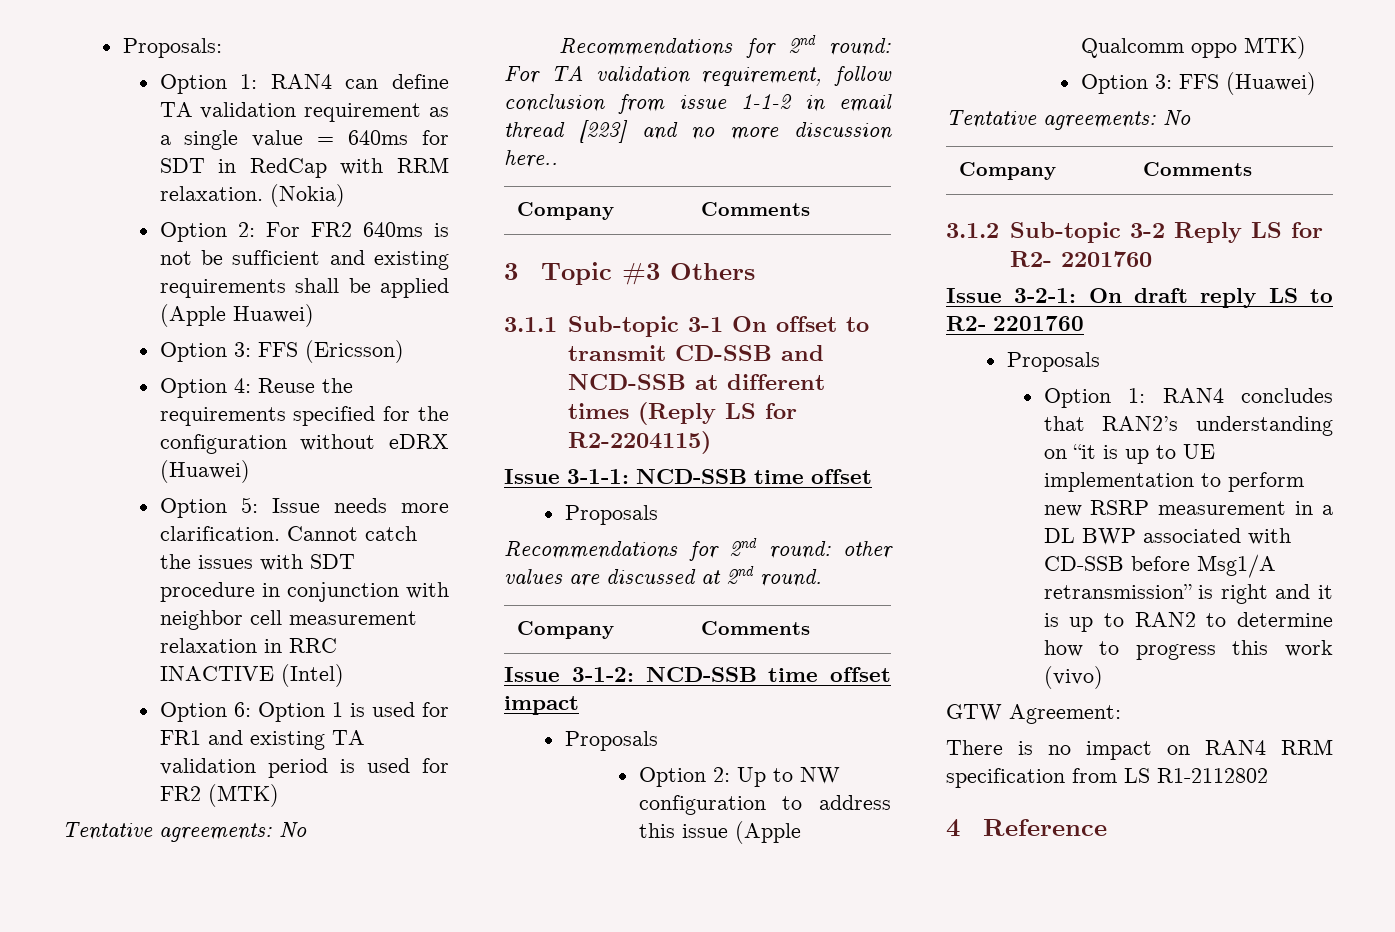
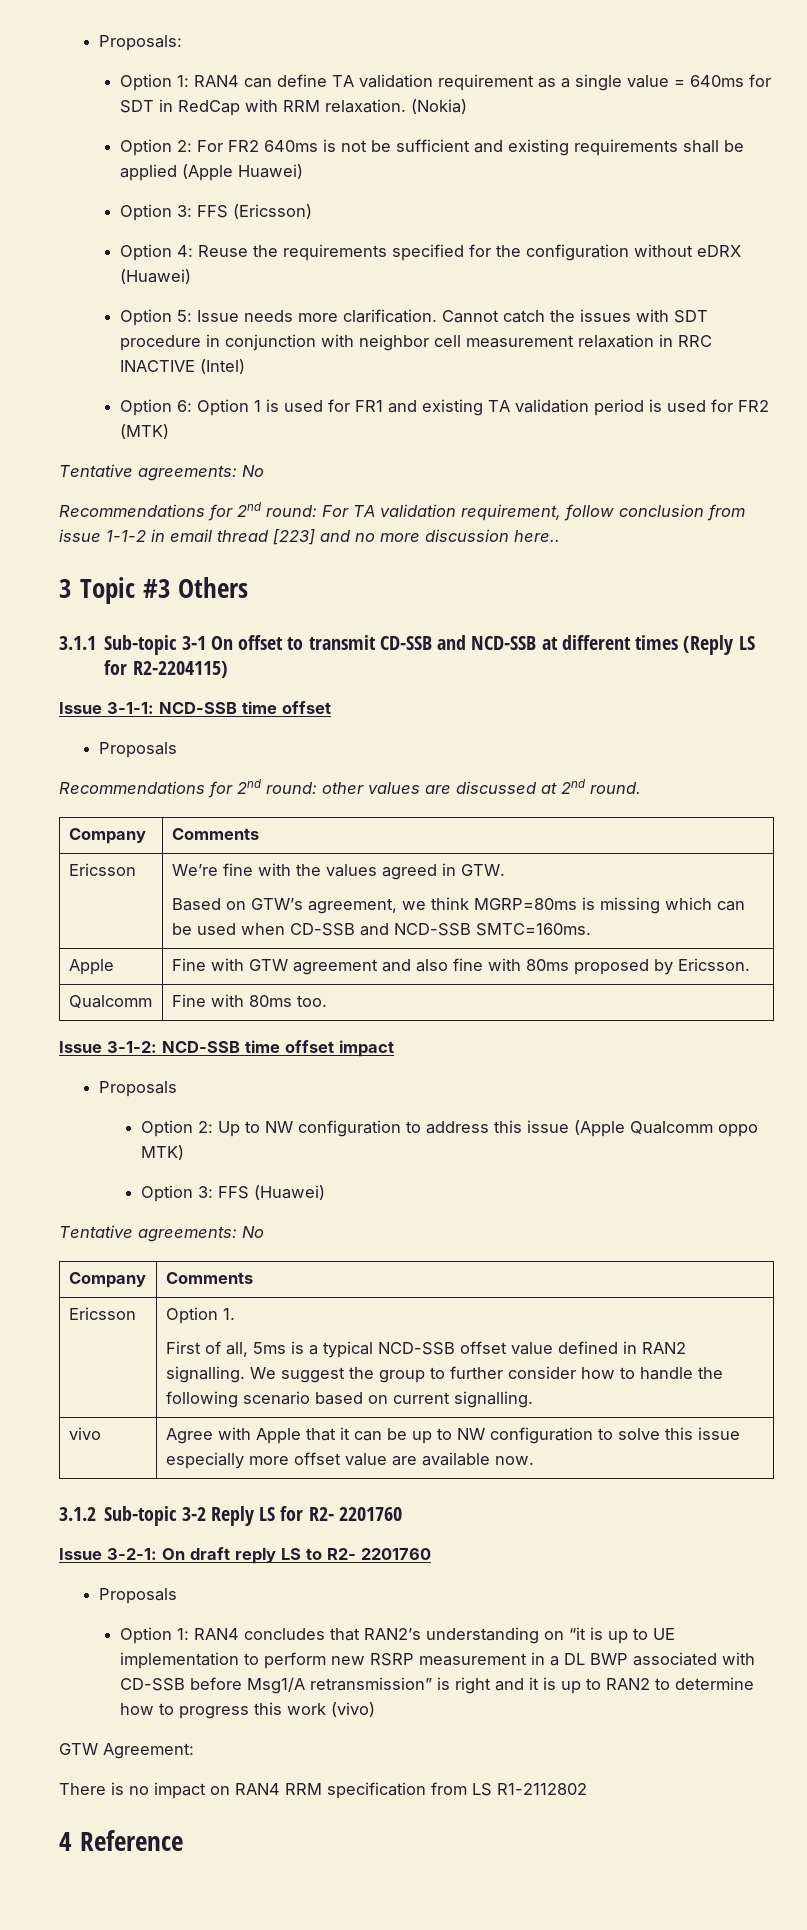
[516,202,614,220] [700,202,810,216] // Company | Comments -> (560, 536) none
(810, 628) none -> [68,863,136,876] [171,863,505,880] [171,897,745,914] [171,923,591,936] [68,959,114,975] [171,958,750,975] [68,995,152,1008] [171,994,327,1007] // Ericsson | We’re fine with the values agreed in GTW. // Based on GTW’s agreement, we think MGRP=80ms is missing which can be used when CD-SSB and NCD-SSB SMTC=160ms. // Apple | Fine with GTW agreement and also fine with 80ms proposed by Ericsson. // Qualcomm | Fine with 80ms too.
(1252, 169) none -> [68,1307,136,1320] [165,1307,235,1324] [165,1341,686,1358] [165,1366,723,1383] [165,1391,533,1408] [68,1427,101,1440] [165,1427,740,1444] [165,1452,534,1469] // Ericsson | Option 1. // First of all, 5ms is a typical NCD-SSB offset value defined in RAN2 signalling. We suggest the group to further consider how to handle the following scenario based on current signalling. // vivo | Agree with Apple that it can be up to NW configuration to solve this issue especially more offset value are available now.

